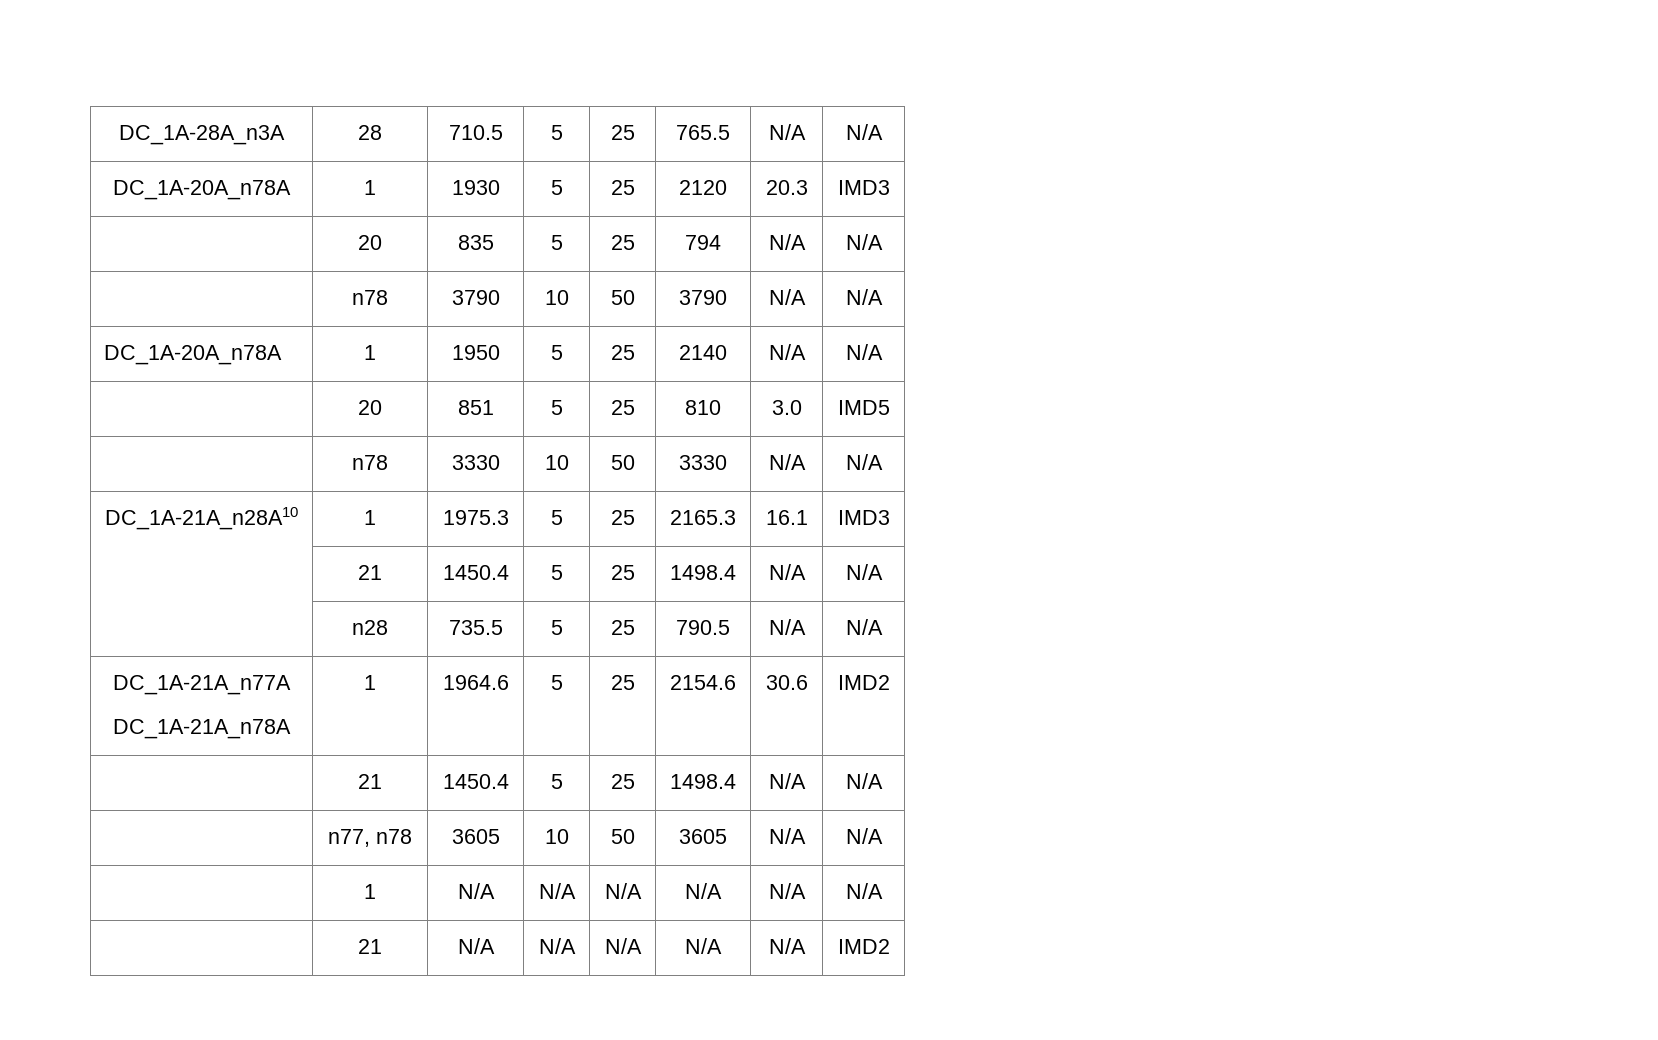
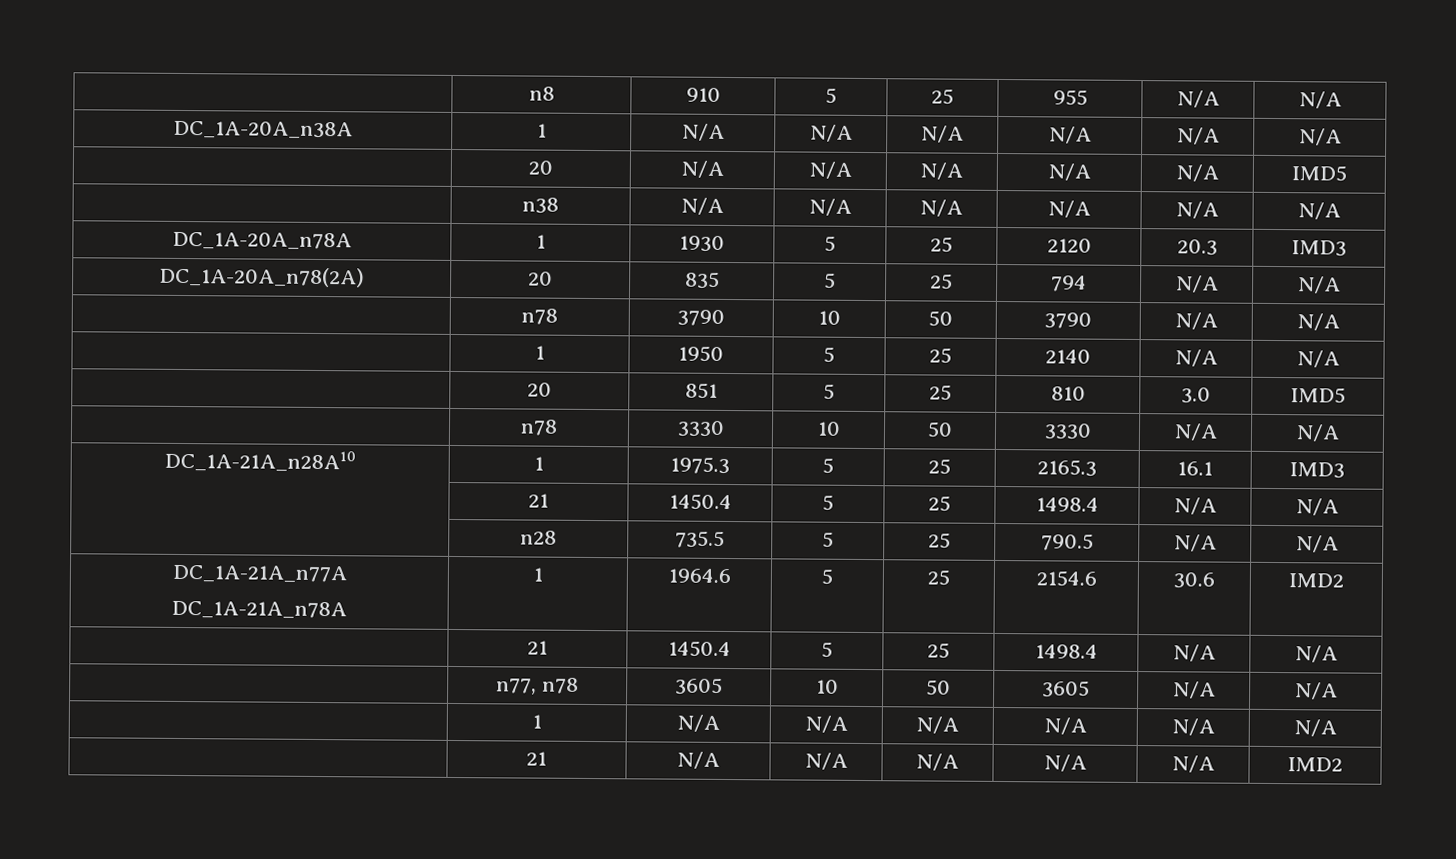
[119,125,285,145] [358,125,382,140] [448,125,503,140] [550,125,563,140] [610,125,635,140] [676,125,730,140] DC_1A-28A_n3A | 28 | 710.5 | 5 | 25 | 765.5 -> [528,86,555,101] [685,87,721,102] [825,87,837,104] [931,88,954,105] [1052,89,1088,106] [1176,90,1220,108] [1298,91,1342,109] [173,120,353,140] [536,123,547,138] [681,123,725,141] [809,124,853,142] [921,125,964,143] [1048,126,1092,144] [1176,127,1220,145] [1298,128,1342,146] [528,160,553,175] [680,160,724,178] [808,161,852,179] [920,162,963,180] [1047,163,1091,181] [1175,164,1219,182] [1291,165,1347,182] [522,197,559,214] [680,197,724,215] [808,198,852,216] [920,199,963,217] [1047,200,1091,218] | n8 | 910 | 5 | 25 | 955 | N/A | N/A // DC_1A-20A_n38A | 1 | N/A | N/A | N/A | N/A | N/A | N/A // | 20 | N/A | N/A | N/A | N/A | N/A | IMD5 // | n38 | N/A | N/A | N/A | N/A
(890, 187) none -> [159,266,365,288] DC_1A-20A_n78(2A)
[104,345,283,365] DC_1A-20A_n78A -> (1340, 322) none

